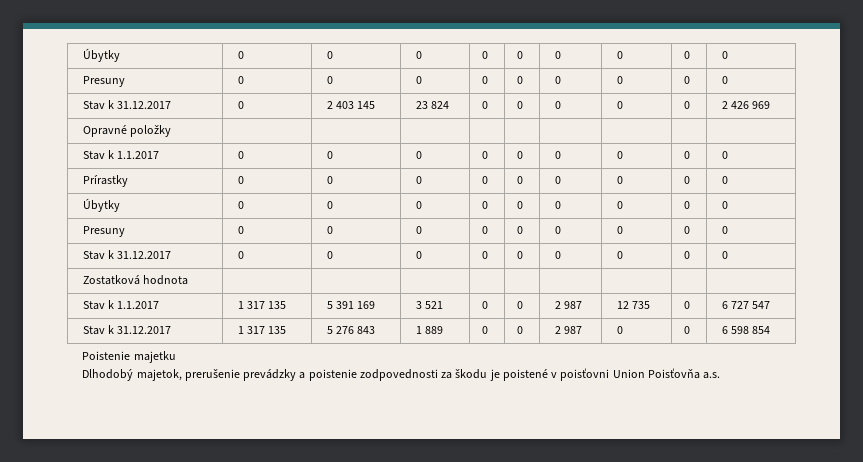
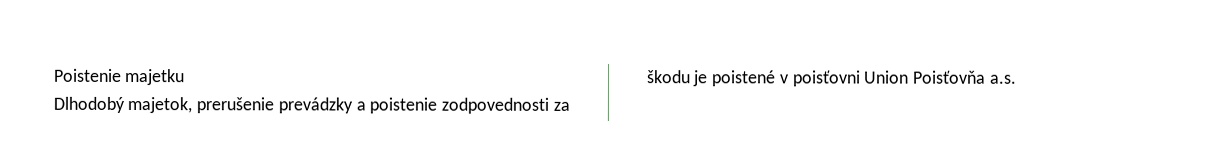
[82,48,120,62] [237,51,244,59] [326,51,333,59] [415,51,422,59] [482,51,489,59] [517,51,524,59] [554,51,561,59] [616,51,623,59] [684,51,691,59] [721,51,728,59] [82,76,125,87] [237,76,244,84] [326,76,333,84] [415,76,422,84] [482,76,489,84] [517,76,524,84] [554,76,561,84] [616,76,623,84] [684,76,691,84] [721,76,728,84] [82,100,172,110] [237,101,244,109] [326,101,376,109] [415,101,450,109] [482,101,489,109] [517,101,524,109] [554,101,561,109] [616,101,623,109] [684,101,691,109] [721,101,771,109] [82,125,172,137] [82,150,160,160] [237,151,244,159] [326,151,333,159] [415,151,422,159] [482,151,489,159] [517,151,524,159] [554,151,561,159] [616,151,623,159] [684,151,691,159] [721,151,728,159] [82,175,128,187] [237,176,244,184] [326,176,333,184] [415,176,422,184] [482,176,489,184] [517,176,524,184] [554,176,561,184] [616,176,623,184] [684,176,691,184] [721,176,728,184] [82,198,120,212] [237,201,244,209] [326,201,333,209] [415,201,422,209] [482,201,489,209] [517,201,524,209] [554,201,561,209] [616,201,623,209] [684,201,691,209] [721,201,728,209] [82,226,125,237] [237,226,244,234] [326,226,333,234] [415,226,422,234] [482,226,489,234] [517,226,524,234] [554,226,561,234] [616,226,623,234] [684,226,691,234] [721,226,728,234] [82,250,172,260] [237,251,244,259] [326,251,333,259] [415,251,422,259] [482,251,489,259] [517,251,524,259] [554,251,561,259] [616,251,623,259] [684,251,691,259] [721,251,728,259] [82,275,189,285] [82,300,160,310] [237,301,287,309] [326,301,376,309] [415,301,444,309] [482,301,489,309] [517,301,524,309] [554,301,583,309] [616,301,651,309] [684,301,691,309] [721,301,771,309] [82,325,172,335] [237,326,287,334] [326,326,376,334] [415,326,444,334] [482,326,489,334] [517,326,524,334] [554,326,583,334] [616,326,623,334] [684,326,691,334] [721,326,771,334] Úbytky | 0 | 0 | 0 | 0 | 0 | 0 | 0 | 0 | 0 // Presuny | 0 | 0 | 0 | 0 | 0 | 0 | 0 | 0 | 0 // Stav k 31.12.2017 | 0 | 2 403 145 | 23 824 | 0 | 0 | 0 | 0 | 0 | 2 426 969 // Opravné položky | | | | | | | | | // Stav k 1.1.2017 | 0 | 0 | 0 | 0 | 0 | 0 | 0 | 0 | 0 // Prírastky | 0 | 0 | 0 | 0 | 0 | 0 | 0 | 0 | 0 // Úbytky | 0 | 0 | 0 | 0 | 0 | 0 | 0 | 0 | 0 // Presuny | 0 | 0 | 0 | 0 | 0 | 0 | 0 | 0 | 0 // Stav k 31.12.2017 | 0 | 0 | 0 | 0 | 0 | 0 | 0 | 0 | 0 // Zostatková hodnota | | | | | | | | | // Stav k 1.1.2017 | 1 317 135 | 5 391 169 | 3 521 | 0 | 0 | 2 987 | 12 735 | 0 | 6 727 547 // Stav k 31.12.2017 | 1 317 135 | 5 276 843 | 1 889 | 0 | 0 | 2 987 | 0 | 0 | 6 598 854 // -> (52, 75) none

